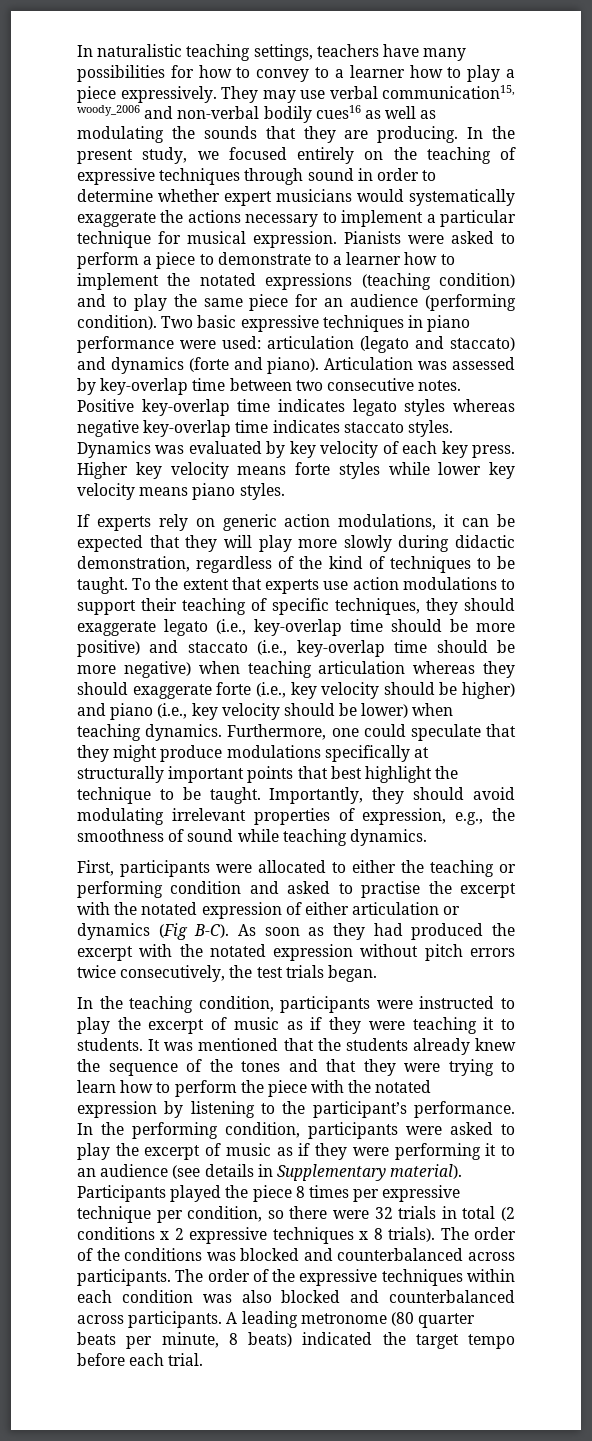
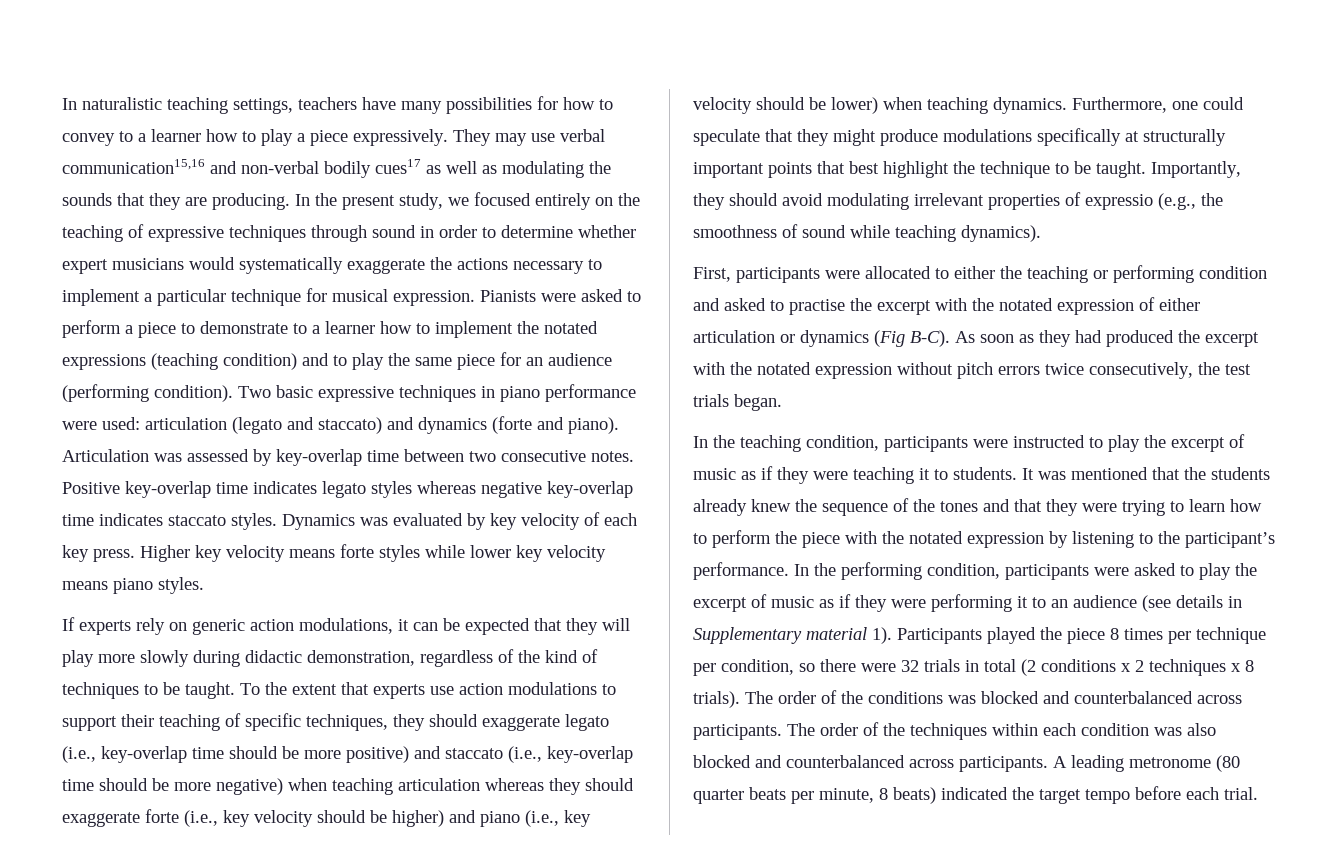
[382,85,515,99] [77,105,140,116] communication15, woody_2006 -> [62,159,205,174] communication15,16
[315,105,361,119] cues16 -> [375,159,421,174] cues17
[362,808,484,825] expression, e.g., -> [1085,193,1196,210] expressio (e.g.,
[349,829,427,846] dynamics. -> [961,225,1041,242] dynamics).
[390,1164,463,1179] material). -> [806,627,892,644] material 1).
[382,1185,461,1202] expressive -> (1191, 637) none
[189,1227,268,1244] expressive -> (1144, 666) none
[299,1269,378,1286] expressive -> (905, 729) none

